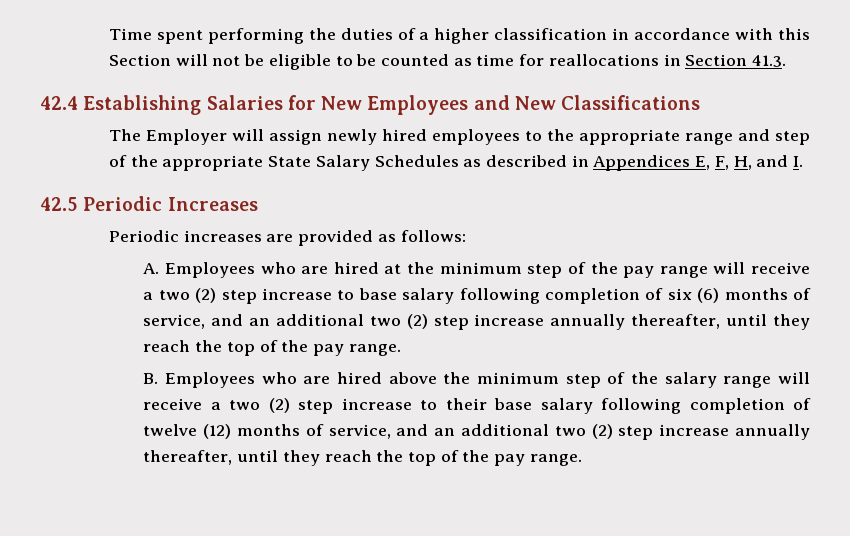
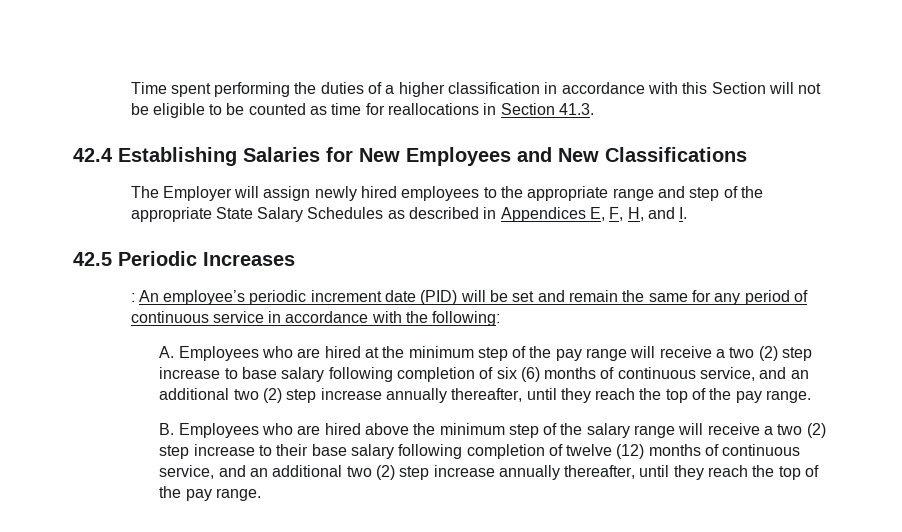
[108,230,466,246] Periodic increases are provided as follows: -> [130,290,808,305] [130,311,501,326] : An employee’s periodic increment date (PID) will be set and remain the same for any period of continuous service in accordance with the following:
(811, 294) none -> [617,367,696,379] continuous
(324, 430) none -> [722,444,801,456] continuous

